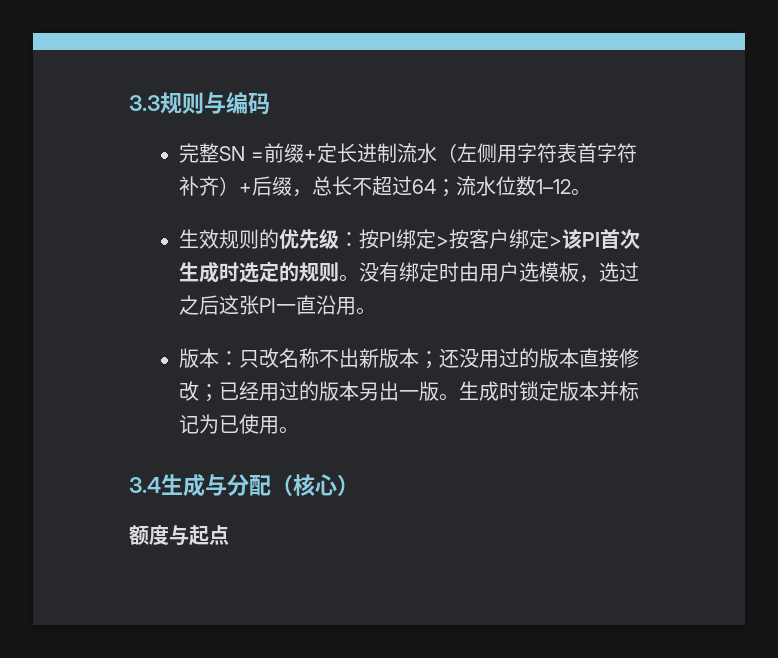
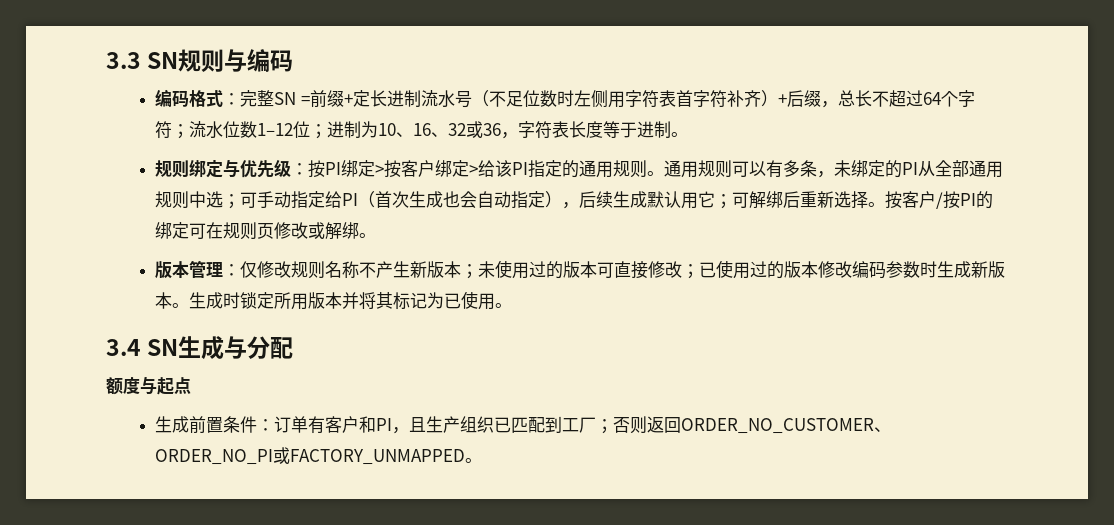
(160, 103) none -> [147,52,179,69] SN
(270, 104) none -> [155,89,241,107] 编码格式：
[436,143,457,163] （ -> [455,90,575,108] 号（不足位数时
(437, 186) none -> [941,90,976,107] [155,121,173,139] 个字符
[571,188,592,196] [179,229,280,249] 。 // 生效规则的 -> [293,121,689,139] [155,159,241,178] 位；进制为10、16、32或36，字符表长度等于进制。 // 规则绑定与
[562,229,641,249] [179,261,640,283] [179,295,377,315] [179,348,360,368] 该PI首次生成时选定的规则。没有绑定时由用户选模板，选过之后这张PI一直沿用。 // 版本：只改名称不出 -> [478,160,1004,178] [155,191,994,209] [155,222,377,240] [155,260,411,279] 给该PI指定的通用规则。通用规则可以有多条，未绑定的PI从全部通用规则中选；可手动指定给PI（首次生成也会自动指定），后续生成默认用它；可解绑后重新选择。按客户/按PI的绑定可在规则页修改或解绑。 // 版本管理：仅修改规则名称不产生
[439,348,580,368] 还没用过的版本 -> [478,260,615,279] 未使用过的版本可
[239,381,620,401] 经用过的版本另出一版。生成时锁定版本并 -> [716,260,1006,279] [155,292,394,310] 使用过的版本修改编码参数时生成新版本。生成时锁定所用版本并将其
(161, 485) none -> [147,339,179,356] SN
[271,474,359,496] （核心） -> (294, 348) none
(229, 535) none -> [155,416,892,434] [155,447,483,465] // 生成前置条件：订单有客户和PI，且生产组织已匹配到工厂；否则返回ORDER_NO_CUSTOMER、ORDER_NO_PI或FACTORY_UNMAPPED。

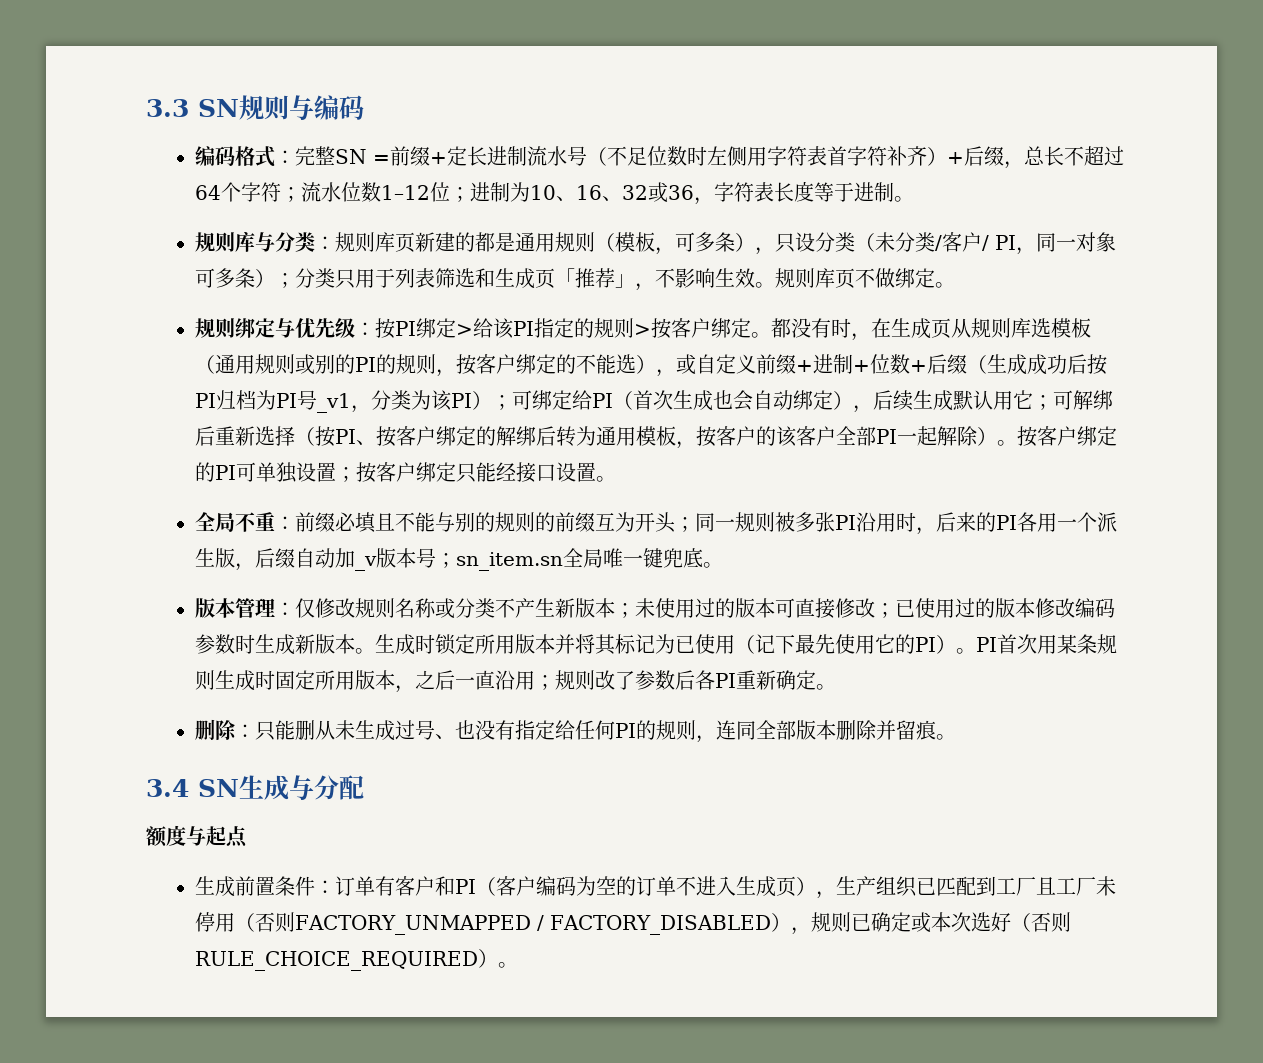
(689, 134) none -> [194,231,1116,255] [194,268,955,291] // 规则库与分类：规则库页新建的都是通用规则（模板，可多条），只设分类（未分类/客户/ PI，同一对象可多条）；分类只用于列表筛选和生成页「推荐」，不影响生效。规则库页不做绑定。
[384,160,1004,178] [155,191,309,209] 按客户绑定>给该PI指定的通用规则。通用规则可以有多条，未绑定的PI从全部通用规则中选；可手动指 -> [472,318,1091,341] [194,354,1107,377] [194,390,552,413] 给该PI指定的规则>按客户绑定。都没有时，在生成页从规则库选模板（通用规则或别的PI的规则，按客户绑定的不能选），或自定义前缀+进制+位数+后缀（生成成功后按PI归档为PI号_v1，分类为该PI）；可绑
[511,191,529,209] 指 -> [792,390,813,410] 绑
[868,191,994,209] [155,222,360,240] 。按客户/按PI的绑定可在规则页修改或解绑 -> [294,426,1117,449] [194,462,616,483] [194,512,1117,535] [194,548,703,571] （按PI、按客户绑定的解绑后转为通用模板，按客户的该客户全部PI一起解除）。按客户绑定的PI可单独设置；按客户绑定只能经接口设置。 // 全局不重：前缀必填且不能与别的规则的前缀互为开头；同一规则被多张PI沿用时，后来的PI各用一个派生版，后缀自动加_v版本号；sn_item.sn全局唯一键兜底
(360, 269) none -> [434,598,495,619] 或分类
(496, 301) none -> [734,634,1117,654] [194,670,836,693] [194,719,936,743] （记下最先使用它的PI）。PI首次用某条规则生成时固定所用版本，之后一直沿用；规则改了参数后各PI重新确定。 // 删除：只能删从未生成过号、也没有指定给任何PI的规则，连同全部版本删除并留痕
[392,417,427,434] ，且 -> [475,876,836,899] （客户编码为空的订单不进入生成页），
[596,416,892,434] [155,447,466,465] ；否则返回ORDER_NO_CUSTOMER、ORDER_NO_PI或FACTORY_UNMAPPED -> [1035,876,1116,896] [194,912,1071,935] [194,949,498,971] 且工厂未停用（否则FACTORY_UNMAPPED / FACTORY_DISABLED），规则已确定或本次选好（否则RULE_CHOICE_REQUIRED）

